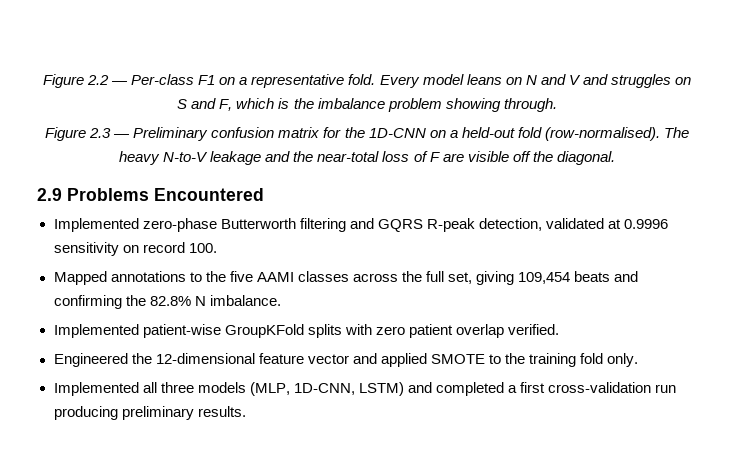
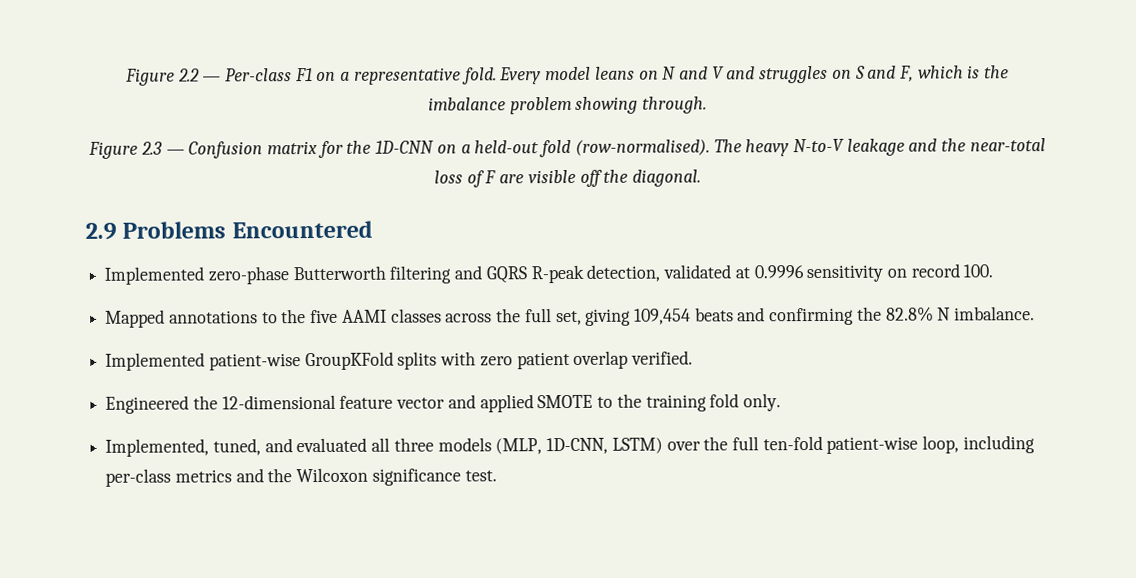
[133,127,275,141] Preliminary confusion -> [188,141,264,159] Confusion
[53,382,139,396] Implemented -> [105,437,368,457] Implemented, tuned, and evaluated
[407,382,677,396] [53,406,246,420] and completed a first cross-validation run producing preliminary results. -> [666,435,1035,454] [105,467,497,487] over the full ten-fold patient-wise loop, including per-class metrics and the Wilcoxon significance test.

